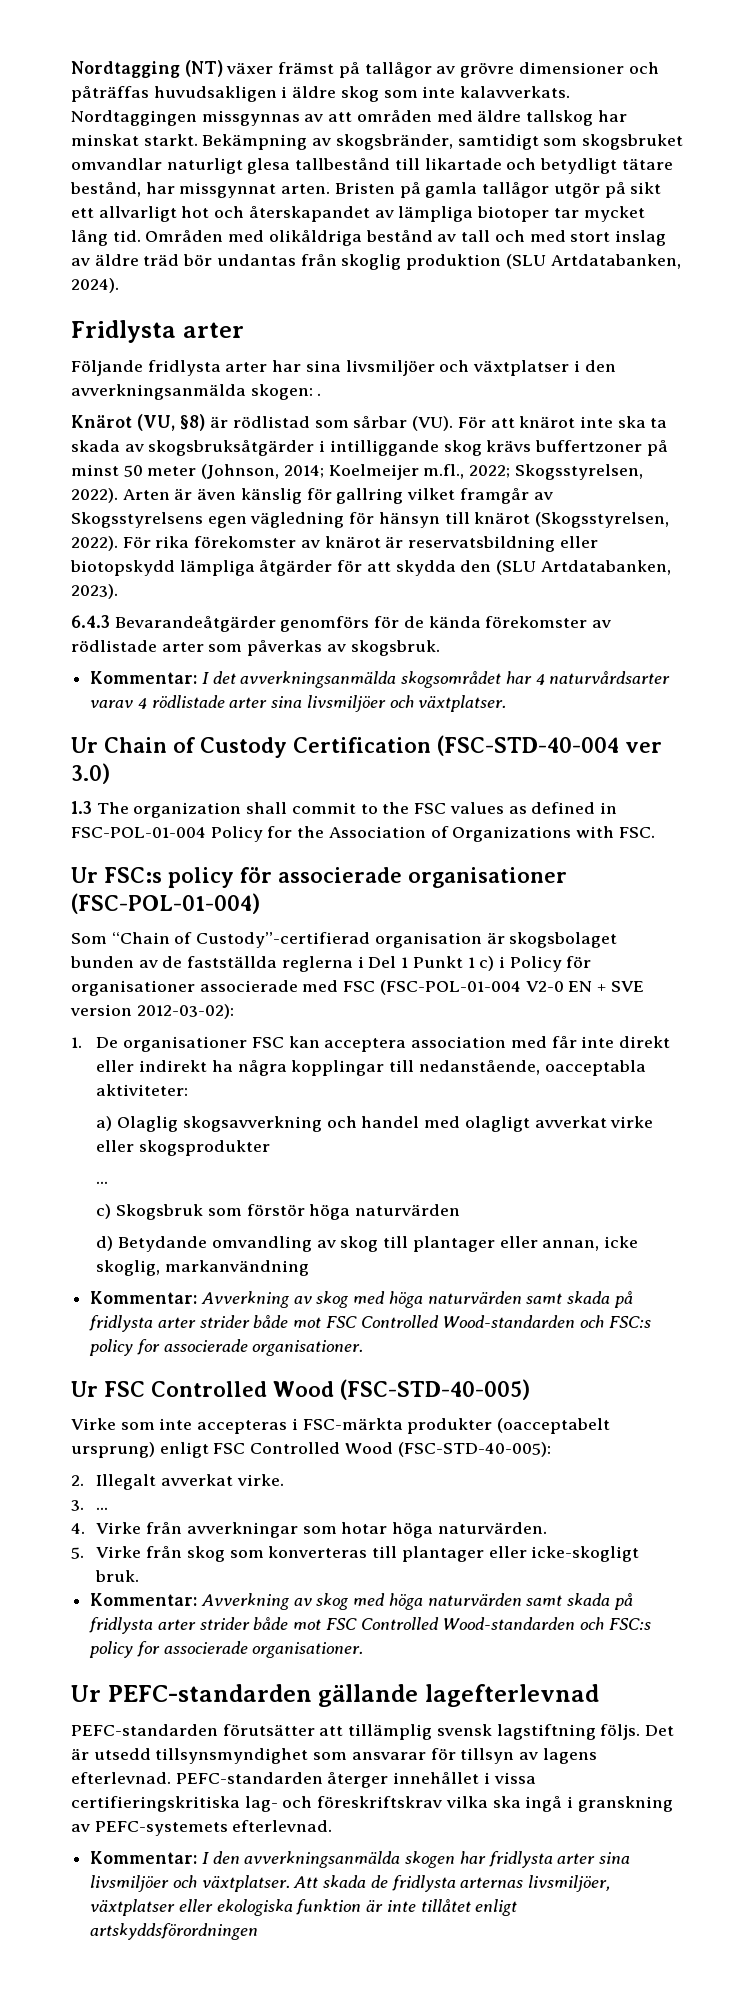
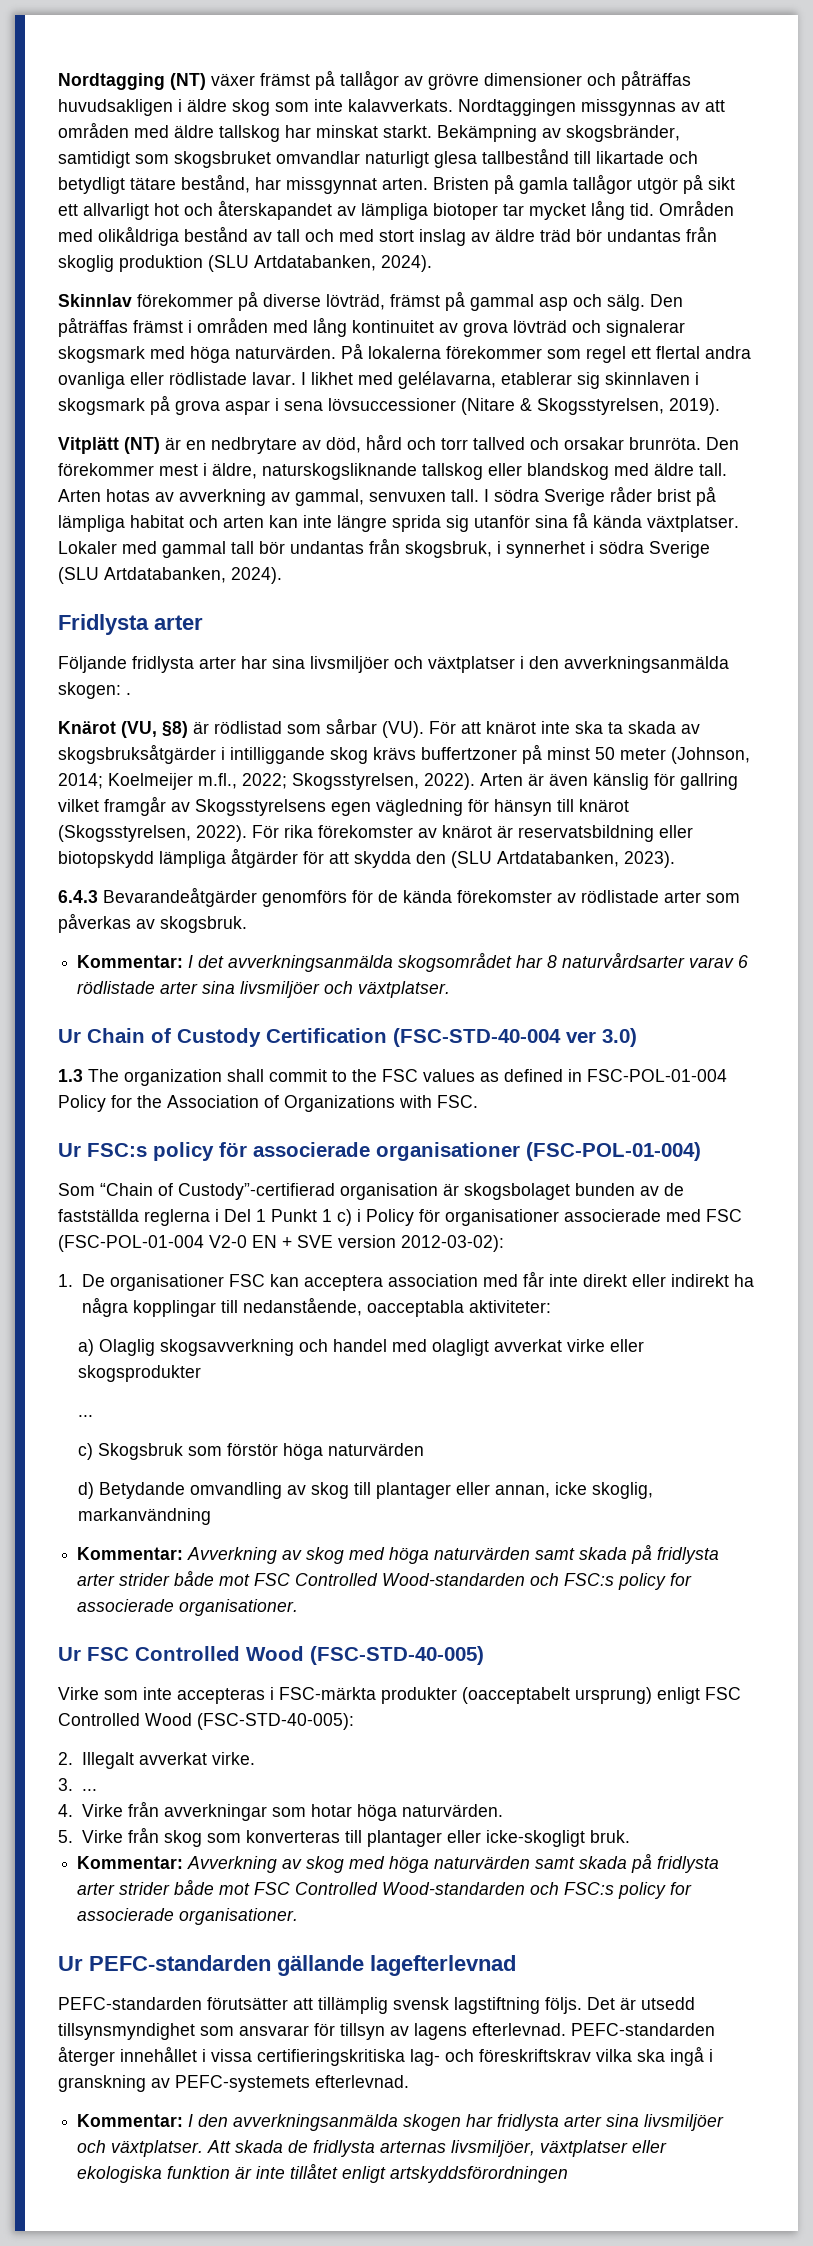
(119, 285) none -> [58,291,683,311] [58,317,685,337] [58,343,751,363] [58,371,699,389] [58,395,720,415] [58,434,739,454] [58,463,727,480] [58,486,716,506] [58,512,739,532] [58,538,710,558] [58,567,282,584] // Skinnlav förekommer på diverse lövträd, främst på gammal asp och sälg. Den påträffas främst i områden med lång kontinuitet av grova lövträd och signalerar skogsmark med höga naturvärden. På lokalerna förekommer som regel ett flertal andra ovanliga eller rödlistade lavar. I likhet med gelélavarna, etablerar sig skinnlaven i skogsmark på grova aspar i sena lövsuccessioner (Nitare & Skogsstyrelsen, 2019). // Vitplätt (NT) är en nedbrytare av död, hård och torr tallved och orsakar brunröta. Den förekommer mest i äldre, naturskogsliknande tallskog eller blandskog med äldre tall. Arten hotas av avverkning av gammal, senvuxen tall. I södra Sverige råder brist på lämpliga habitat och arten kan inte längre sprida sig utanför sina få kända växtplatser. Lokaler med gammal tall bör undantas från skogsbruk, i synnerhet i södra Sverige (SLU Artdatabanken, 2024).
[535,673,545,685] 4 -> [547,955,558,968] 8
[137,697,147,709] 4 -> [738,955,749,968] 6

